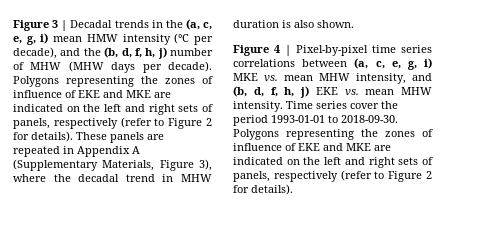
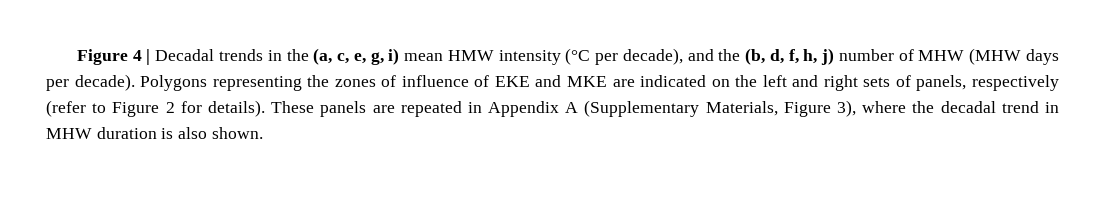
[13,20,59,31] Figure 3 -> [76,49,142,65] Figure 4
[233,45,432,56] [233,58,432,70] [233,73,432,84] [233,86,432,98] [233,101,398,112] [233,115,398,126] [233,129,433,140] [233,143,391,151] [233,157,433,168] [233,170,432,182] [233,184,293,195] // Figure 4 | Pixel-by-pixel time series correlations between (a, c, e, g, i) MKE vs. mean MHW intensity, and (b, d, f, h, j) EKE vs. mean MHW intensity. Time series cover the period 1993-01-01 to 2018-09-30. Polygons representing the zones of influence of EKE and MKE are indicated on the left and right sets of panels, respectively (refer to Figure 2 for details). -> (263, 133) none

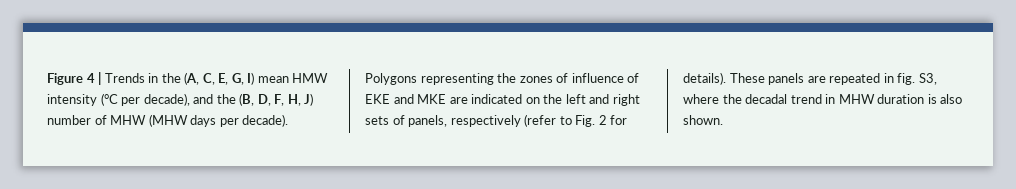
[155,48,400,65] Decadal trends in the (a, c, e, g, i) -> [104,72,255,85] Trends in the (A, C, E, G, I)
[745,48,835,65] (b, d, f, h, j) -> [239,93,314,106] (B, D, F, H, J)
[112,102,160,117] Figure -> [575,115,596,127] Fig.
[488,100,857,117] Appendix A (Supplementary Materials, Figure 3), -> [897,73,937,85] fig. S3,

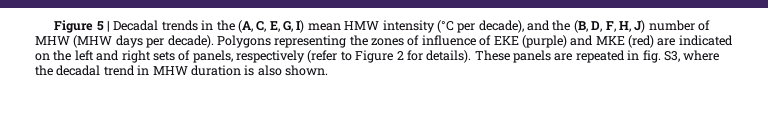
[47,72,145,85] Figure 4 | Trends -> [54,20,198,33] Figure 5 | Decadal trends
(390, 99) none -> [521,35,567,48] (purple)
(447, 99) none -> [628,35,654,48] (red)
[575,115,596,127] Fig. -> [355,50,394,63] Figure

